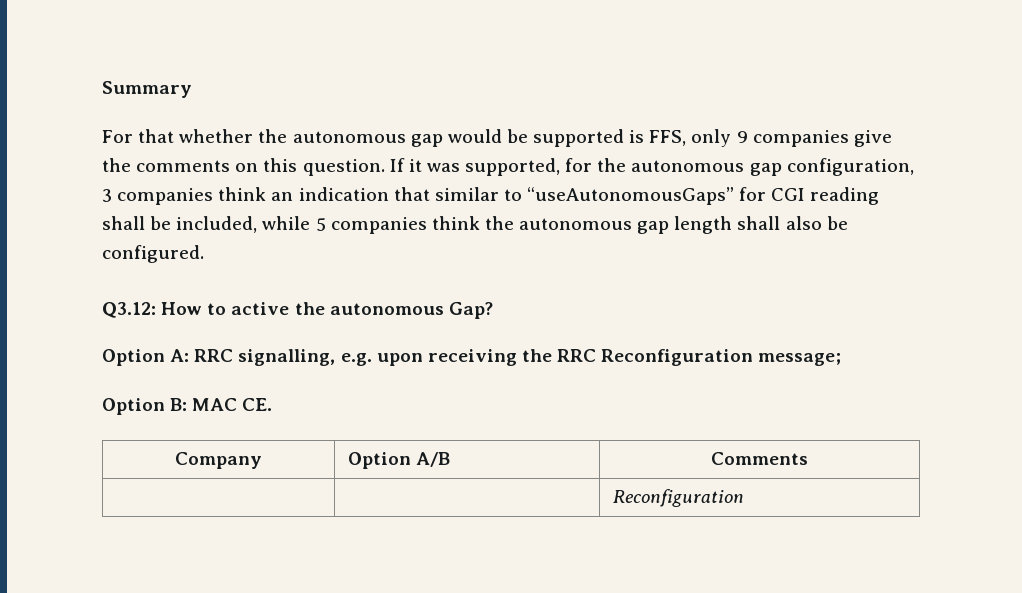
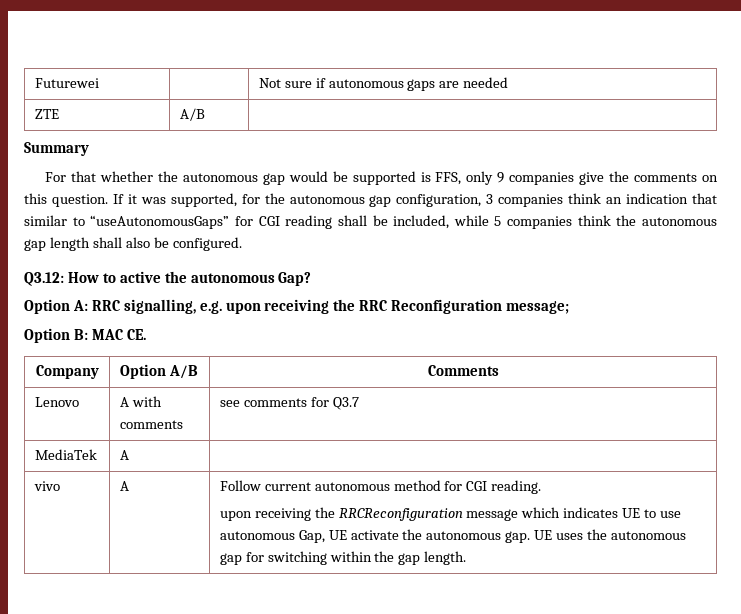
(102, 89) none -> [34,78,99,88] [258,77,509,91] [34,109,59,119] [179,108,205,121] Futurewei | | Not sure if autonomous gaps are needed // ZTE | A/B | //
[613,489,745,507] | | Reconfiguration -> [34,397,79,407] [119,396,162,407] [119,420,183,429] [219,397,359,410] [34,449,97,460] [119,450,129,460] [33,481,60,491] [119,481,129,491] [219,480,542,494] [219,507,682,521] [219,529,686,543] [219,551,467,565] Lenovo | A with comments | see comments for Q3.7 // MediaTek | A | // vivo | A | Follow current autonomous method for CGI reading. // upon receiving the RRCReconfiguration message which indicates UE to use autonomous Gap, UE activate the autonomous gap. UE uses the autonomous gap for switching within the gap length.

